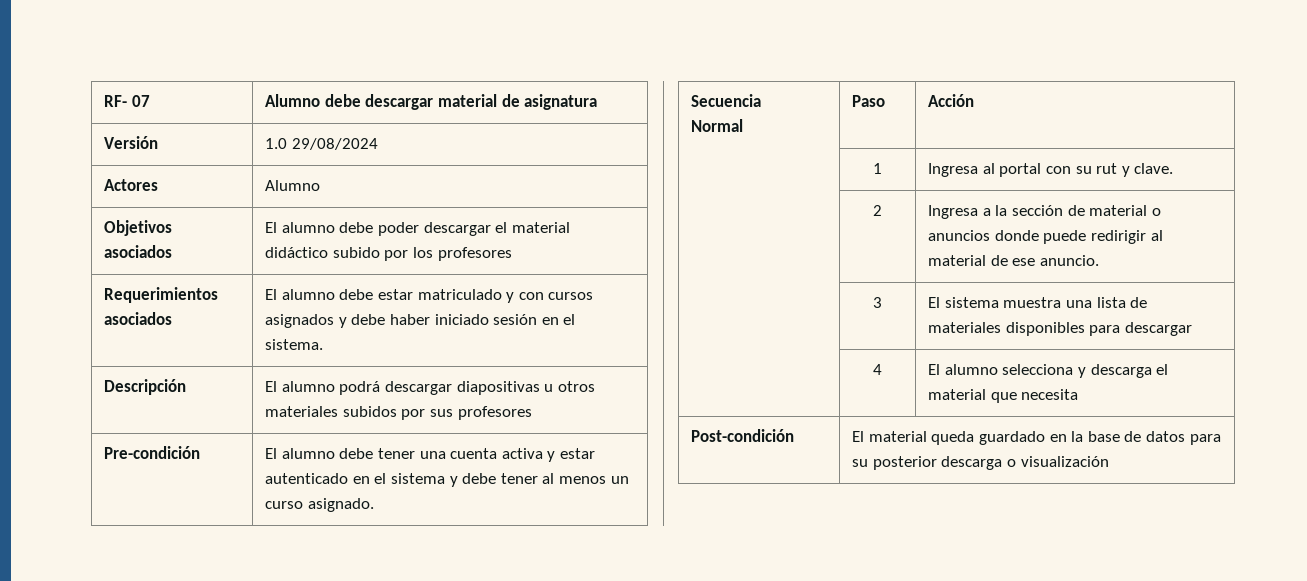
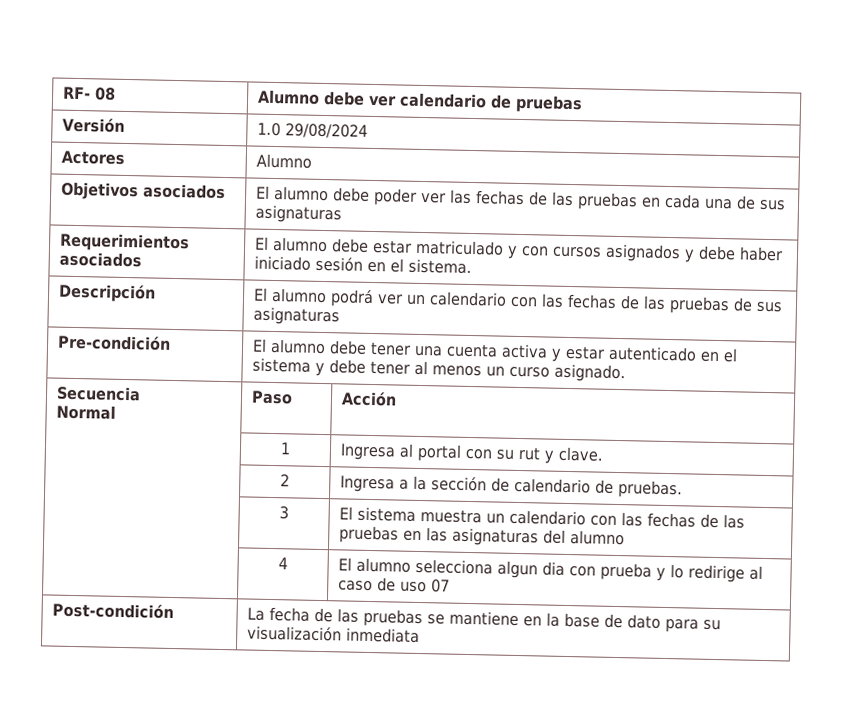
[131,95,150,107] 07 -> [94,87,117,101] 08
[365,94,598,110] descargar material de asignatura -> [368,92,584,114] ver calendario de pruebas
[423,222,570,236] [265,247,512,261] descargar el material didáctico subido por los profesores -> [420,189,787,211] [255,204,343,224] ver las fechas de las pruebas en cada una de sus asignaturas
[385,381,595,395] [265,406,532,420] descargar diapositivas u otros materiales subidos por sus profesores -> [377,291,784,315] [253,306,341,326] ver un calendario con las fechas de las pruebas de sus asignaturas
[1089,205,1161,216] [928,230,1163,244] [928,255,1100,266] [873,297,882,308] [928,297,1148,308] [928,322,1193,336] [873,364,882,375] [928,364,1169,378] [928,389,1079,403] [691,429,795,442] [852,431,1046,445] material o anuncios donde puede redirigir al material de ese anuncio. // | 3 | El sistema muestra una lista de materiales disponibles para descargar // | 4 | El alumno selecciona y descarga el material que necesita // Post-condición | El material queda guardado -> [514,477,684,499] [279,506,289,520] [339,506,746,529] [339,525,626,547] [278,557,288,570] [338,557,764,583] [338,577,451,593] [52,602,175,620] [247,606,520,628] calendario de pruebas. // | 3 | El sistema muestra un calendario con las fechas de las pruebas en las asignaturas del alumno // | 4 | El alumno selecciona algun dia con prueba y lo redirige al caso de uso 07 // Post-condición | La fecha de las pruebas se mantiene
[1146,431,1186,442] datos -> [627,614,662,629] dato
[872,456,1109,470] posterior descarga o visualización -> [247,625,421,644] visualización inmediata

